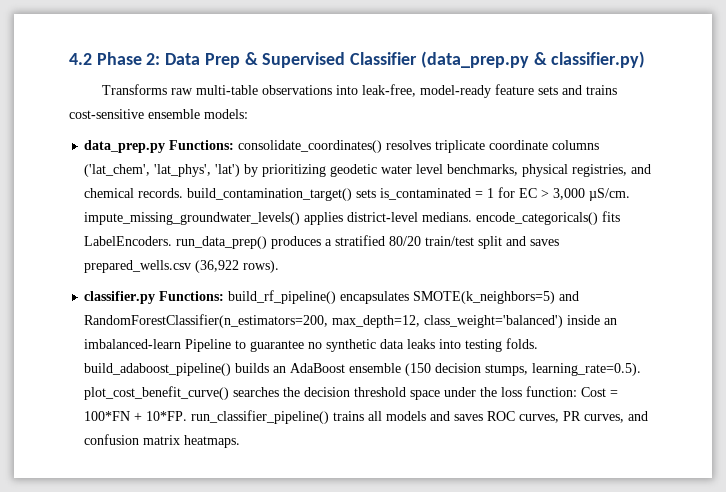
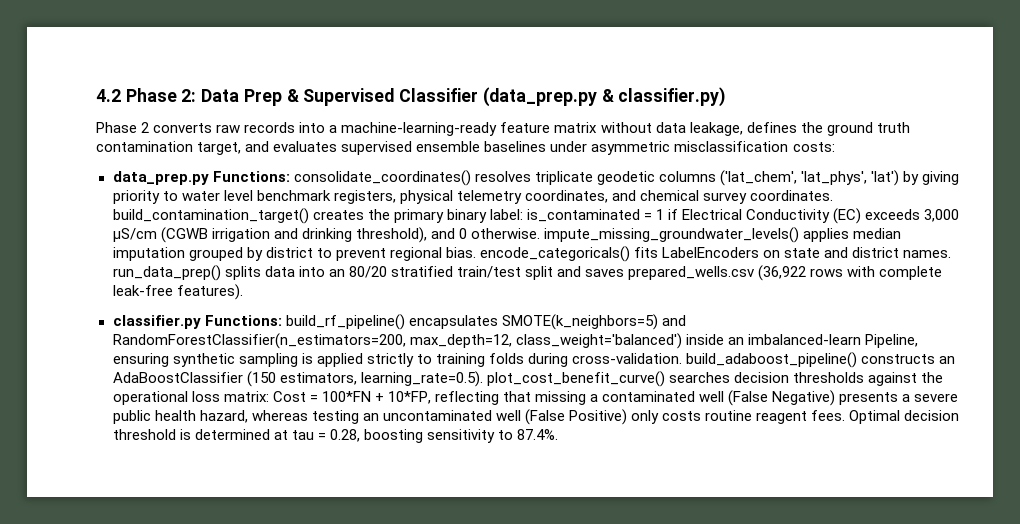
[101,84,617,98] [69,109,248,119] Transforms raw multi-table observations into leak-free, model-ready feature sets and trains cost-sensitive ensemble models: -> [96,122,910,136] [96,141,835,155] Phase 2 converts raw records into a machine-learning-ready feature matrix without data leakage, defines the ground truth contamination target, and evaluates supervised ensemble baselines under asymmetric misclassification costs:
[489,140,549,150] coordinate -> [596,171,655,185] geodetic
[262,164,652,177] [84,187,631,201] [84,211,621,225] [84,235,422,249] prioritizing geodetic water level benchmarks, physical registries, and chemical records. build_contamination_target() sets is_contaminated = 1 for EC > 3,000 µS/cm. impute_missing_groundwater_levels() applies district-level medians. encode_categoricals() fits LabelEncoders. run_data_prep() produces a stratified 80/20 -> [922,171,960,185] [112,190,834,204] [112,208,960,224] [112,227,902,243] [112,246,952,262] [112,265,453,281] giving priority to water level benchmark registers, physical telemetry coordinates, and chemical survey coordinates. build_contamination_target() creates the primary binary label: is_contaminated = 1 if Electrical Conductivity (EC) exceeds 3,000 µS/cm (CGWB irrigation and drinking threshold), and 0 otherwise. impute_missing_groundwater_levels() applies median imputation grouped by district to prevent regional bias. encode_categoricals() fits LabelEncoders on state and district names. run_data_prep() splits data into an 80/20 stratified
[243,260,280,273] rows). -> [810,266,943,280] [112,284,243,300] rows with complete leak-free features).
[185,338,539,352] [84,363,642,376] [84,386,619,400] [84,410,649,424] [84,434,241,448] Pipeline to guarantee no synthetic data leaks into testing folds. build_adaboost_pipeline() builds an AdaBoost ensemble (150 decision stumps, learning_rate=0.5). plot_cost_benefit_curve() searches the decision threshold space under the loss function: Cost = 100*FN + 10*FP. run_classifier_pipeline() trains all models and saves ROC curves, PR curves, and confusion matrix heatmaps. -> [864,334,918,348] [112,352,956,368] [112,371,943,387] [112,390,959,406] [112,409,960,425] [112,429,559,443] Pipeline, ensuring synthetic sampling is applied strictly to training folds during cross-validation. build_adaboost_pipeline() constructs an AdaBoostClassifier (150 estimators, learning_rate=0.5). plot_cost_benefit_curve() searches decision thresholds against the operational loss matrix: Cost = 100*FN + 10*FP, reflecting that missing a contaminated well (False Negative) presents a severe public health hazard, whereas testing an uncontaminated well (False Positive) only costs routine reagent fees. Optimal decision threshold is determined at tau = 0.28, boosting sensitivity to 87.4%.

